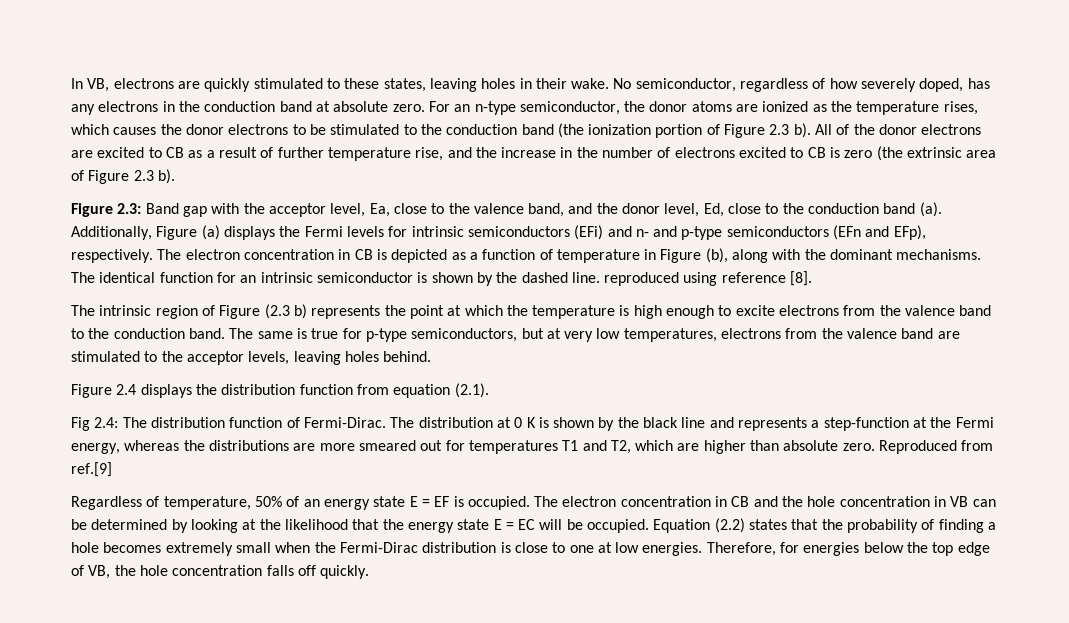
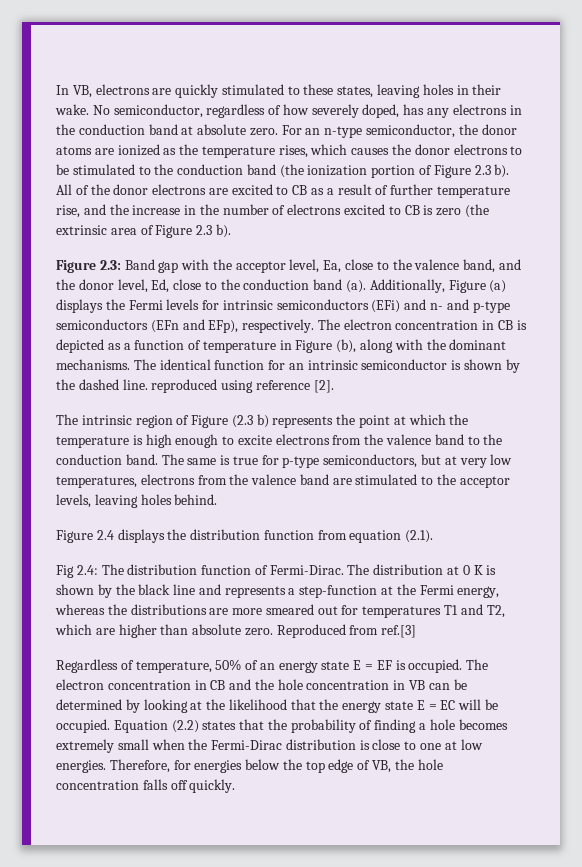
[790,271,813,286] [8]. -> [313,380,334,393] [2].
[71,462,112,477] ref.[9] -> [381,625,417,638] ref.[3]

